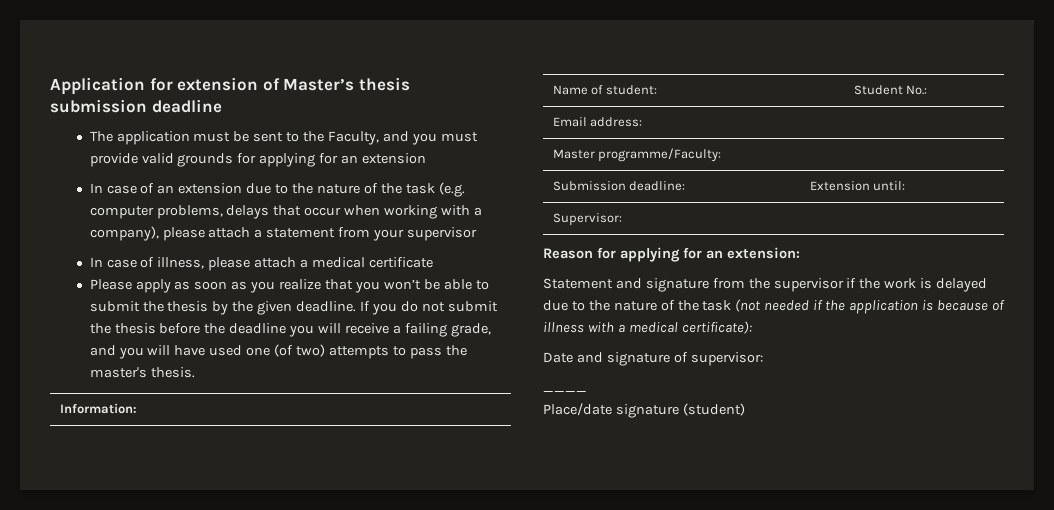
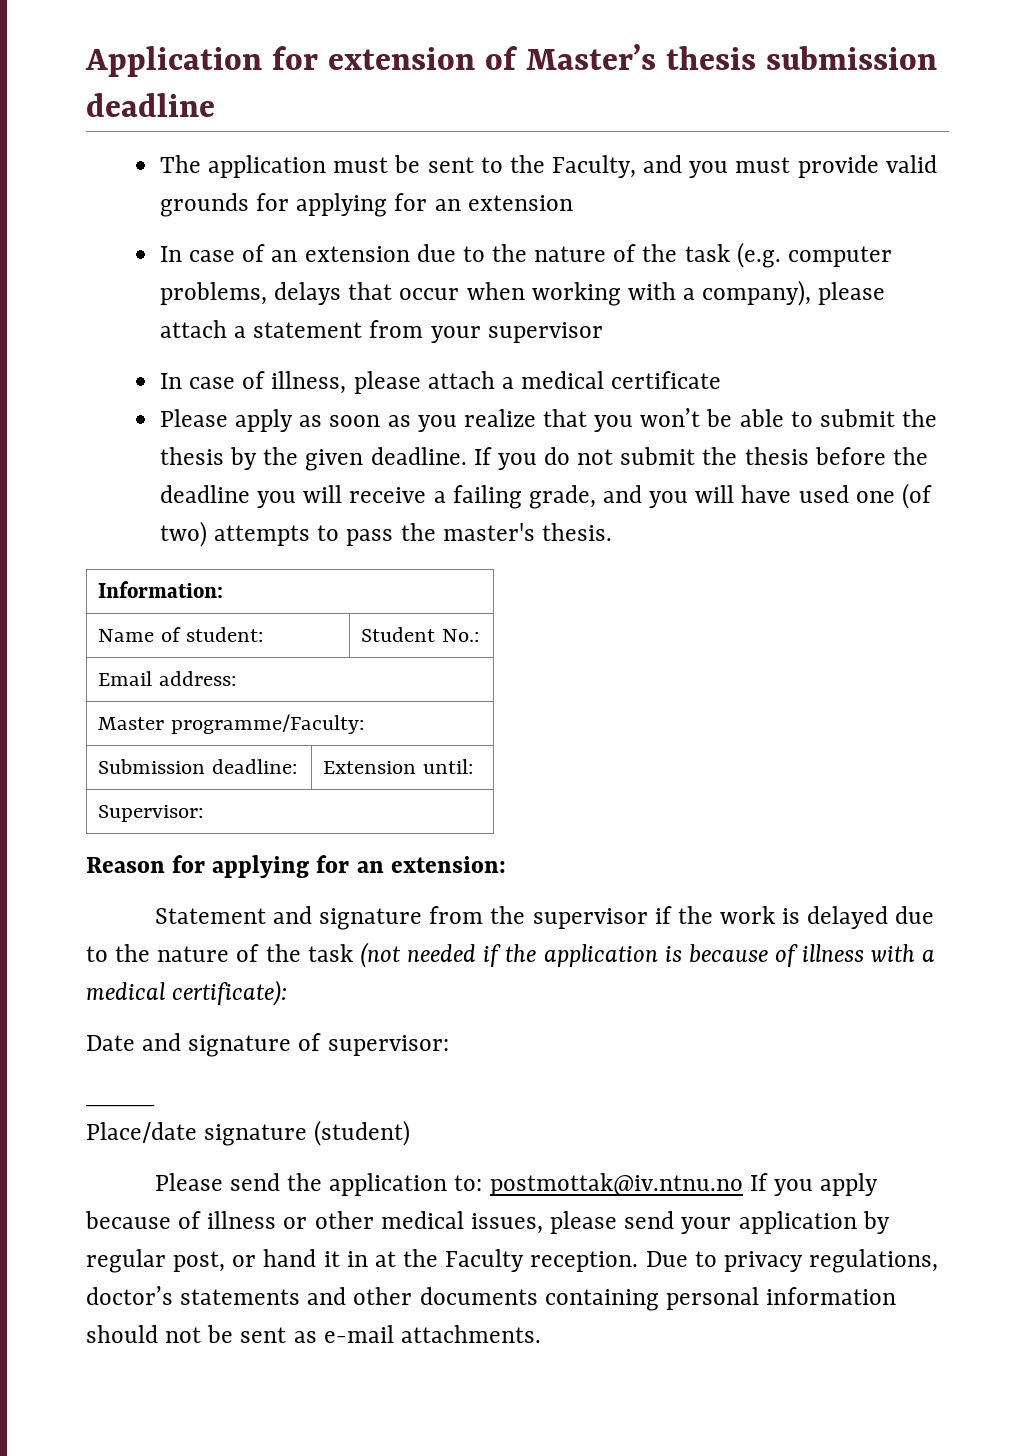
(745, 409) none -> [154,1173,879,1196] [85,1211,890,1234] [86,1249,939,1273] [86,1286,897,1311] [86,1325,541,1343] // Please send the application to: postmottak@iv.ntnu.no If you apply because of illness or other medical issues, please send your application by regular post, or hand it in at the Faculty reception. Due to privacy regulations, doctor’s statements and other documents containing personal information should not be sent as e-mail attachments.

